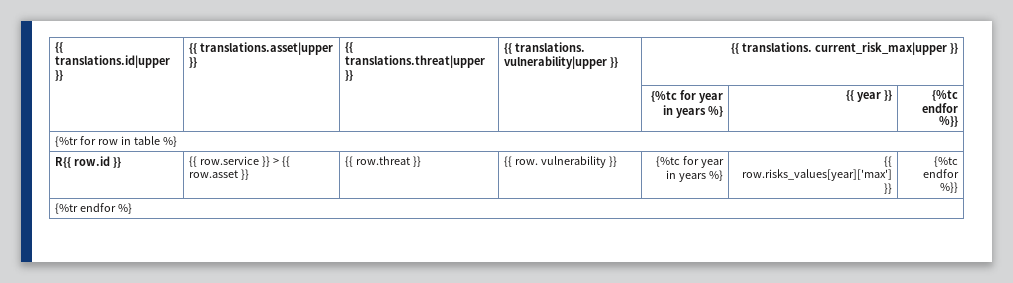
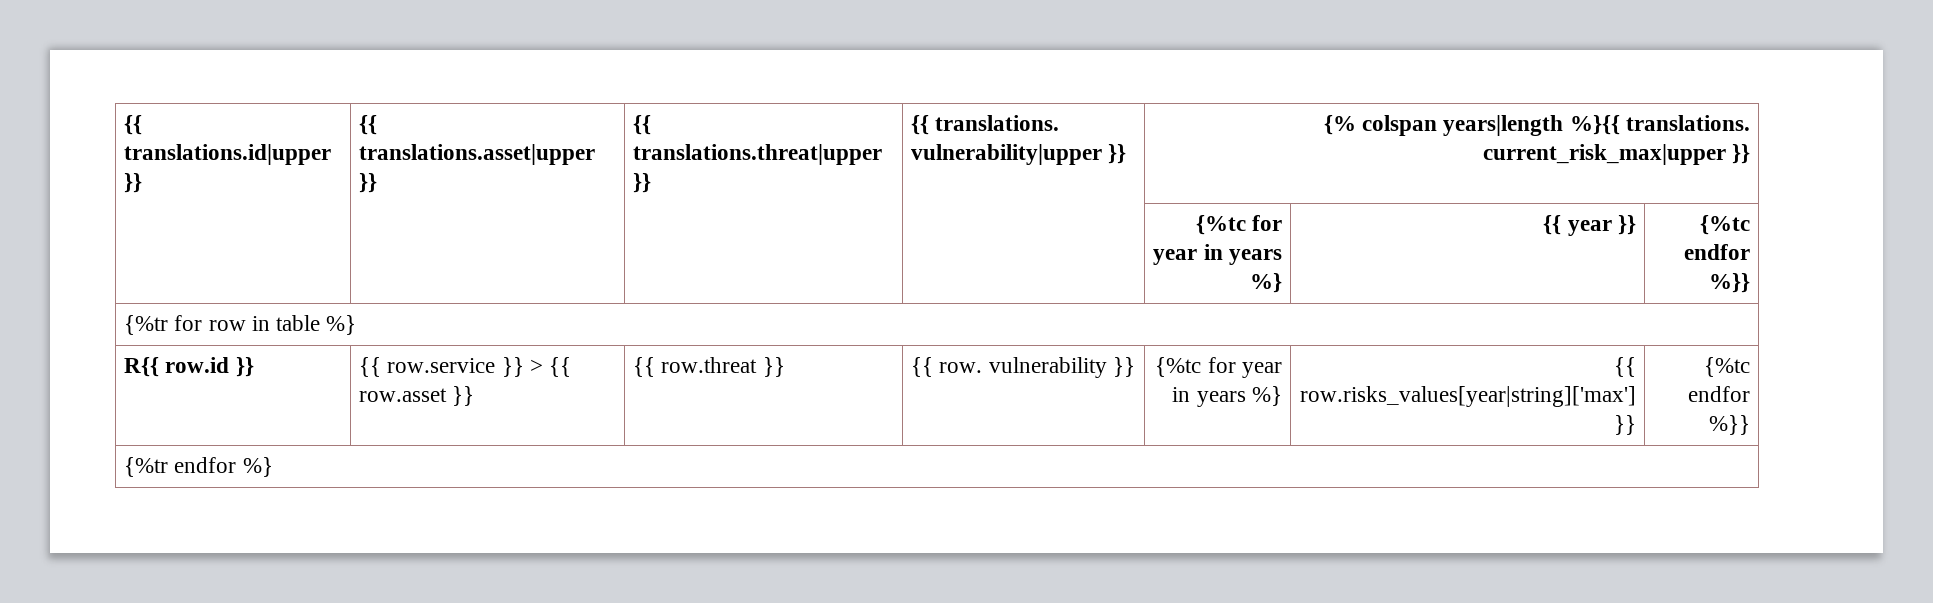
[731,43,740,54] {{ -> [1323,115,1620,136] {% colspan years|length %}{{
[742,169,893,181] row.risks_values[year]['max'] -> [1299,386,1636,407] row.risks_values[year|string]['max']

